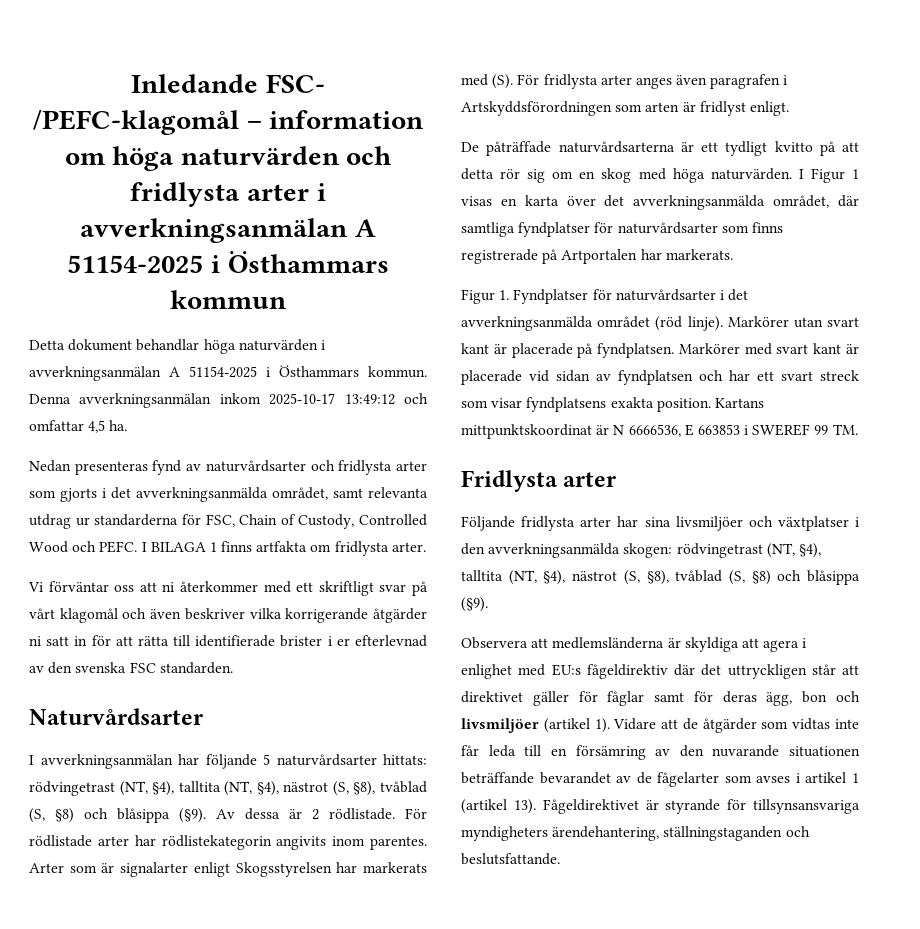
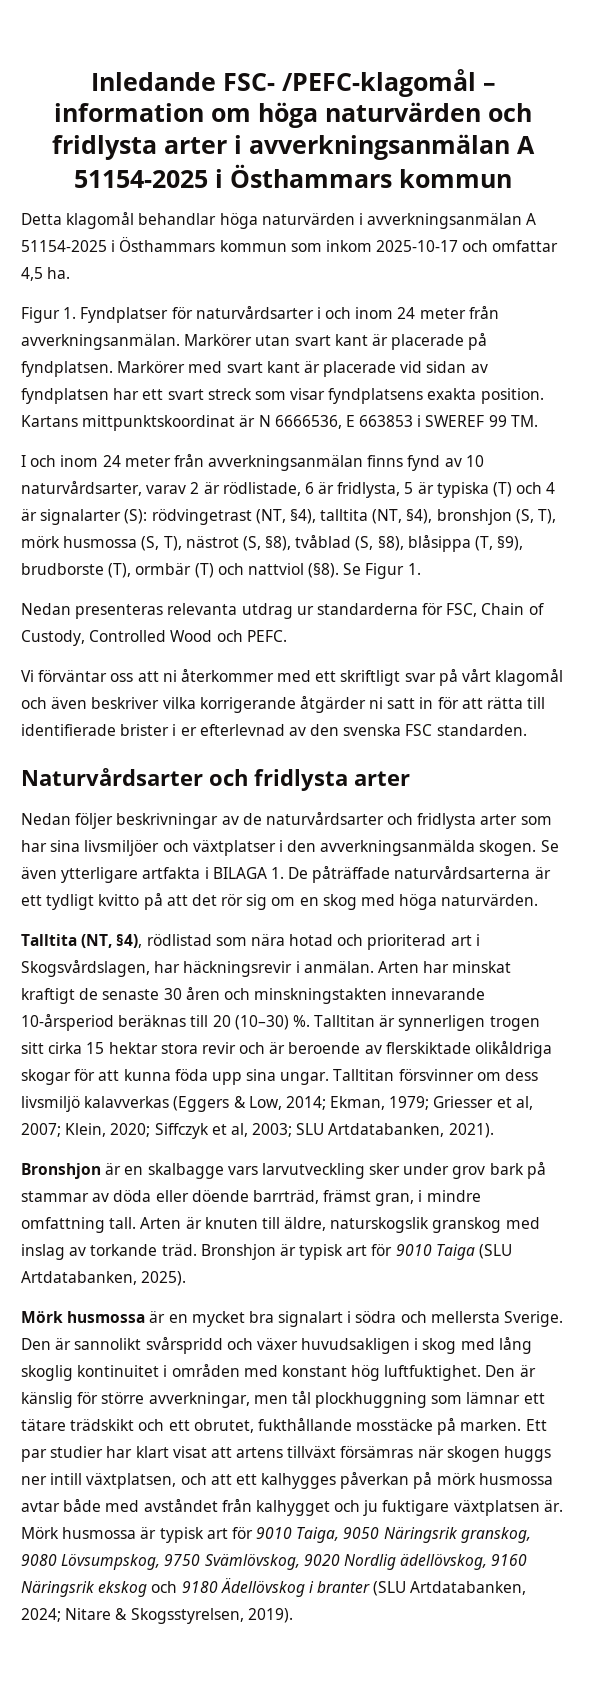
[68,339,133,351] dokument -> [66,212,135,229] klagomål
[368,366,427,378] [29,393,212,408] kommun. Denna avverkningsanmälan -> [219,240,322,252] kommun som
[344,394,395,405] 13:49:12 -> (459, 246) none
[29,460,428,475] [29,487,363,502] Nedan presenteras fynd av naturvårdsarter och fridlysta arter som gjorts i det avverkningsanmälda området, samt -> [21,306,499,323] [21,333,488,350] [21,361,488,377] [21,388,544,404] [21,415,538,431] [21,454,484,471] [21,481,556,498] [21,509,557,525] [21,535,524,552] [21,563,421,579] [21,603,164,619] Figur 1. Fyndplatser för naturvårdsarter i och inom 24 meter från avverkningsanmälan. Markörer utan svart kant är placerade på fyndplatsen. Markörer med svart kant är placerade vid sidan av fyndplatsen har ett svart streck som visar fyndplatsens exakta position. Kartans mittpunktskoordinat är N 6666536, E 663853 i SWEREF 99 TM. // I och inom 24 meter från avverkningsanmälan finns fynd av 10 naturvårdsarter, varav 2 är rödlistade, 6 är fridlysta, 5 är typiska (T) och 4 är signalarter (S): rödvingetrast (NT, §4), talltita (NT, §4), bronshjon (S, T), mörk husmossa (S, T), nästrot (S, §8), tvåblad (S, §8), blåsippa (T, §9), brudborste (T), ormbär (T) och nattviol (§8). Se Figur 1. // Nedan presenteras
[141,541,426,556] I BILAGA 1 finns artfakta om fridlysta arter. -> (287, 636) none
[29,754,427,769] [29,781,427,796] [29,808,427,823] [29,835,427,850] [29,862,427,877] [461,74,788,89] [461,101,789,116] // I avverkningsanmälan har följande 5 naturvårdsarter hittats: rödvingetrast (NT, §4), talltita (NT, §4), nästrot (S, §8), tvåblad (S, §8) och blåsippa (§9). Av dessa är 2 rödlistade. För rödlistade arter har rödlistekategorin angivits inom parentes. Arter som är signalarter enligt Skogsstyrelsen har markerats med (S). För fridlysta arter anges även paragrafen i Artskyddsförordningen som arten är fridlyst enligt. // -> [209,769,410,791] [21,812,552,829] [21,840,559,856] [21,867,284,883] och fridlysta arter // Nedan följer beskrivningar av de naturvårdsarter och fridlysta arter som har sina livsmiljöer och växtplatser i den avverkningsanmälda skogen. Se även ytterligare artfakta i BILAGA 1.
[461,168,494,180] detta -> [191,894,217,906] det
[798,168,859,183] [461,195,859,210] [461,222,783,237] [461,249,733,264] [461,289,749,304] [461,316,859,331] [461,343,859,358] [461,370,859,385] [461,397,764,412] [461,424,858,439] [461,470,617,492] [461,516,859,531] [461,543,821,558] [461,570,860,585] [461,597,488,612] [461,637,807,652] [461,664,859,679] [461,691,860,706] [461,718,859,733] [461,745,860,760] [461,772,859,787] [461,799,860,814] [461,826,810,841] [461,853,560,865] I Figur 1 visas en karta över det avverkningsanmälda området, där samtliga fyndplatser för naturvårdsarter som finns registrerade på Artportalen har markerats. // Figur 1. Fyndplatser för naturvårdsarter i det avverkningsanmälda området (röd linje). Markörer utan svart kant är placerade på fyndplatsen. Markörer med svart kant är placerade vid sidan av fyndplatsen och har ett svart streck som visar fyndplatsens exakta position. Kartans mittpunktskoordinat är N 6666536, E 663853 i SWEREF 99 TM. // Fridlysta arter // Följande fridlysta arter har sina livsmiljöer och växtplatser i den avverkningsanmälda skogen: rödvingetrast (NT, §4), talltita (NT, §4), nästrot (S, §8), tvåblad (S, §8) och blåsippa (§9). // Observera att medlemsländerna är skyldiga att agera i enlighet med EU:s fågeldirektiv där det uttryckligen står att direktivet gäller för fåglar samt för deras ägg, bon och livsmiljöer (artikel 1). Vidare att de åtgärder som vidtas inte får leda till en försämring av den nuvarande situationen beträffande bevarandet av de fågelarter som avses i artikel 1 (artikel 13). Fågeldirektivet är styrande för tillsynsansvariga myndigheters ärendehantering, ställningstaganden och beslutsfattande. -> [21,934,480,950] [21,960,512,977] [21,987,486,1004] [21,1014,540,1031] [21,1041,553,1058] [21,1069,539,1085] [21,1096,533,1112] [21,1123,494,1139] [21,1162,546,1179] [21,1190,481,1206] [21,1217,540,1233] [21,1244,513,1260] [21,1271,187,1286] [21,1311,564,1327] [21,1337,532,1354] [21,1364,536,1381] [21,1391,545,1408] [21,1418,547,1435] [21,1446,552,1462] [21,1472,553,1489] [21,1499,563,1516] [21,1527,531,1543] [21,1554,528,1570] [21,1578,527,1597] [21,1608,293,1624] // Talltita (NT, §4), rödlistad som nära hotad och prioriterad art i Skogsvårdslagen, har häckningsrevir i anmälan. Arten har minskat kraftigt de senaste 30 åren och minskningstakten innevarande 10-årsperiod beräknas till 20 (10–30) %. Talltitan är synnerligen trogen sitt cirka 15 hektar stora revir och är beroende av flerskiktade olikåldriga skogar för att kunna föda upp sina ungar. Talltitan försvinner om dess livsmiljö kalavverkas (Eggers & Low, 2014; Ekman, 1979; Griesser et al, 2007; Klein, 2020; Siffczyk et al, 2003; SLU Artdatabanken, 2021). // Bronshjon är en skalbagge vars larvutveckling sker under grov bark på stammar av döda eller döende barrträd, främst gran, i mindre omfattning tall. Arten är knuten till äldre, naturskogslik granskog med inslag av torkande träd. Bronshjon är typisk art för 9010 Taiga (SLU Artdatabanken, 2025). // Mörk husmossa är en mycket bra signalart i södra och mellersta Sverige. Den är sannolikt svårspridd och växer huvudsakligen i skog med lång skoglig kontinuitet i områden med konstant hög luftfuktighet. Den är känslig för större avverkningar, men tål plockhuggning som lämnar ett tätare trädskikt och ett obrutet, fukthållande mosstäcke på marken. Ett par studier har klart visat att artens tillväxt försämras när skogen huggs ner intill växtplatsen, och att ett kalhygges påverkan på mörk husmossa avtar både med avståndet från kalhygget och ju fuktigare växtplatsen är. Mörk husmossa är typisk art för 9010 Taiga, 9050 Näringsrik granskog, 9080 Lövsumpskog, 9750 Svämlövskog, 9020 Nordlig ädellövskog, 9160 Näringsrik ekskog och 9180 Ädellövskog i branter (SLU Artdatabanken, 2024; Nitare & Skogsstyrelsen, 2019).

